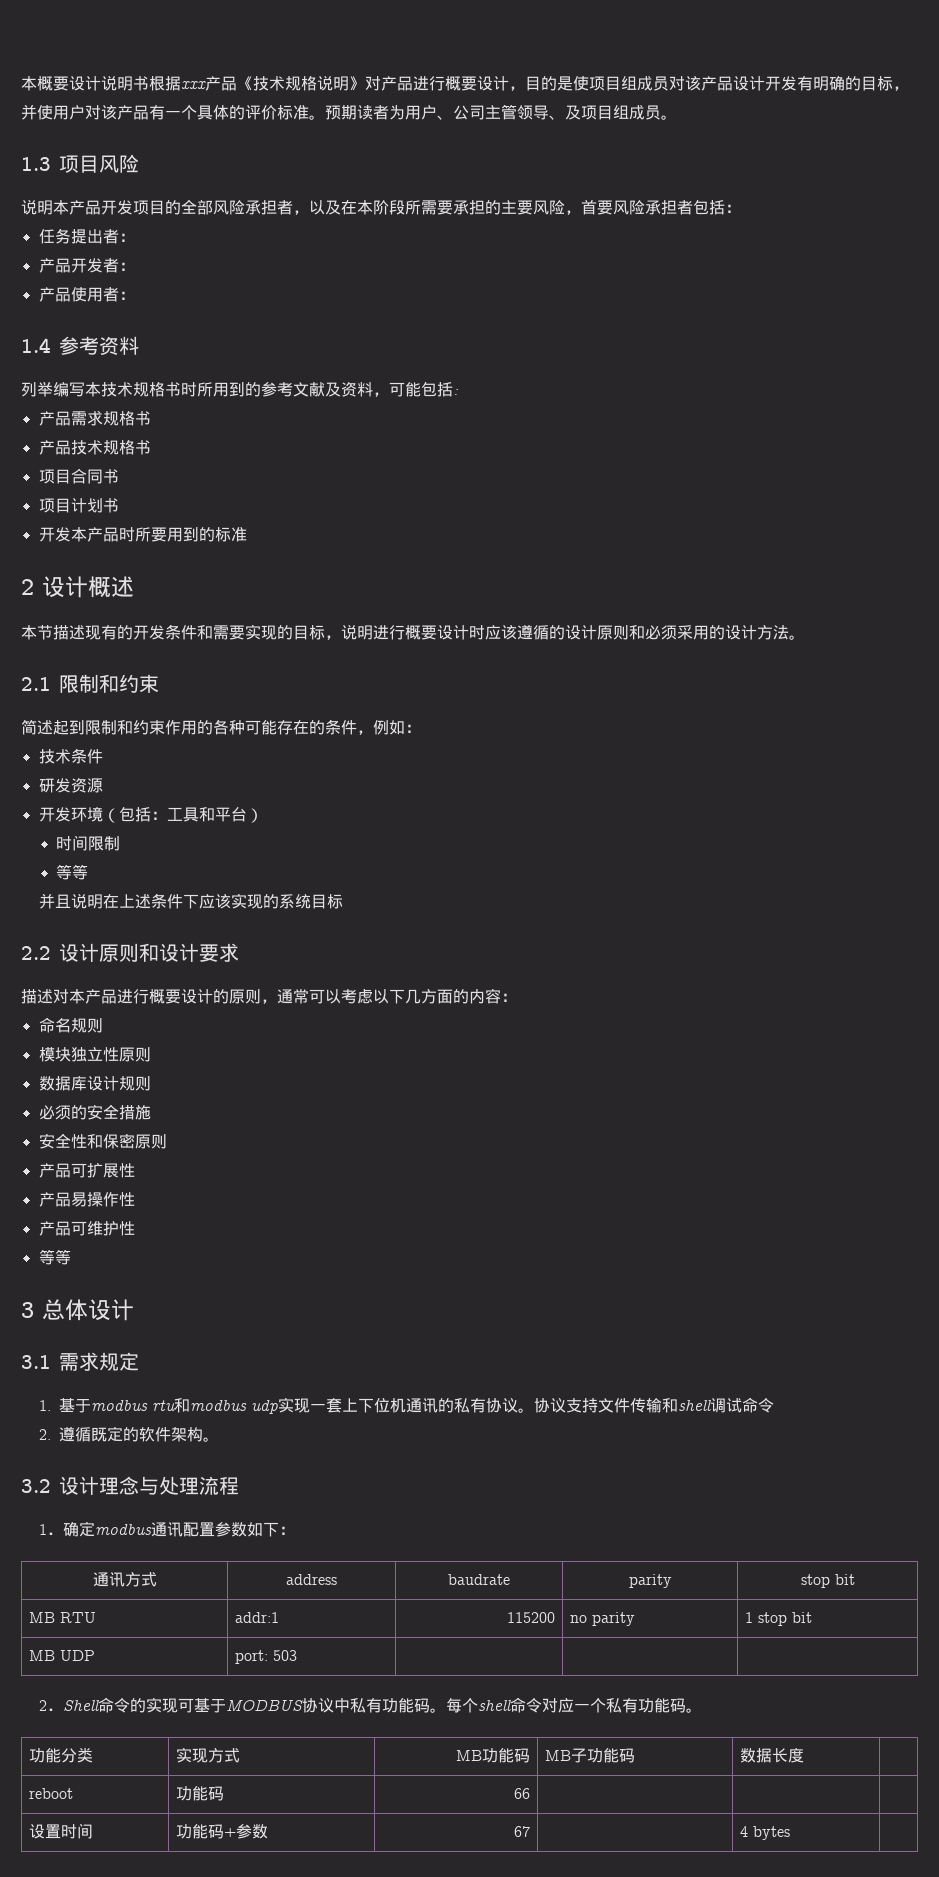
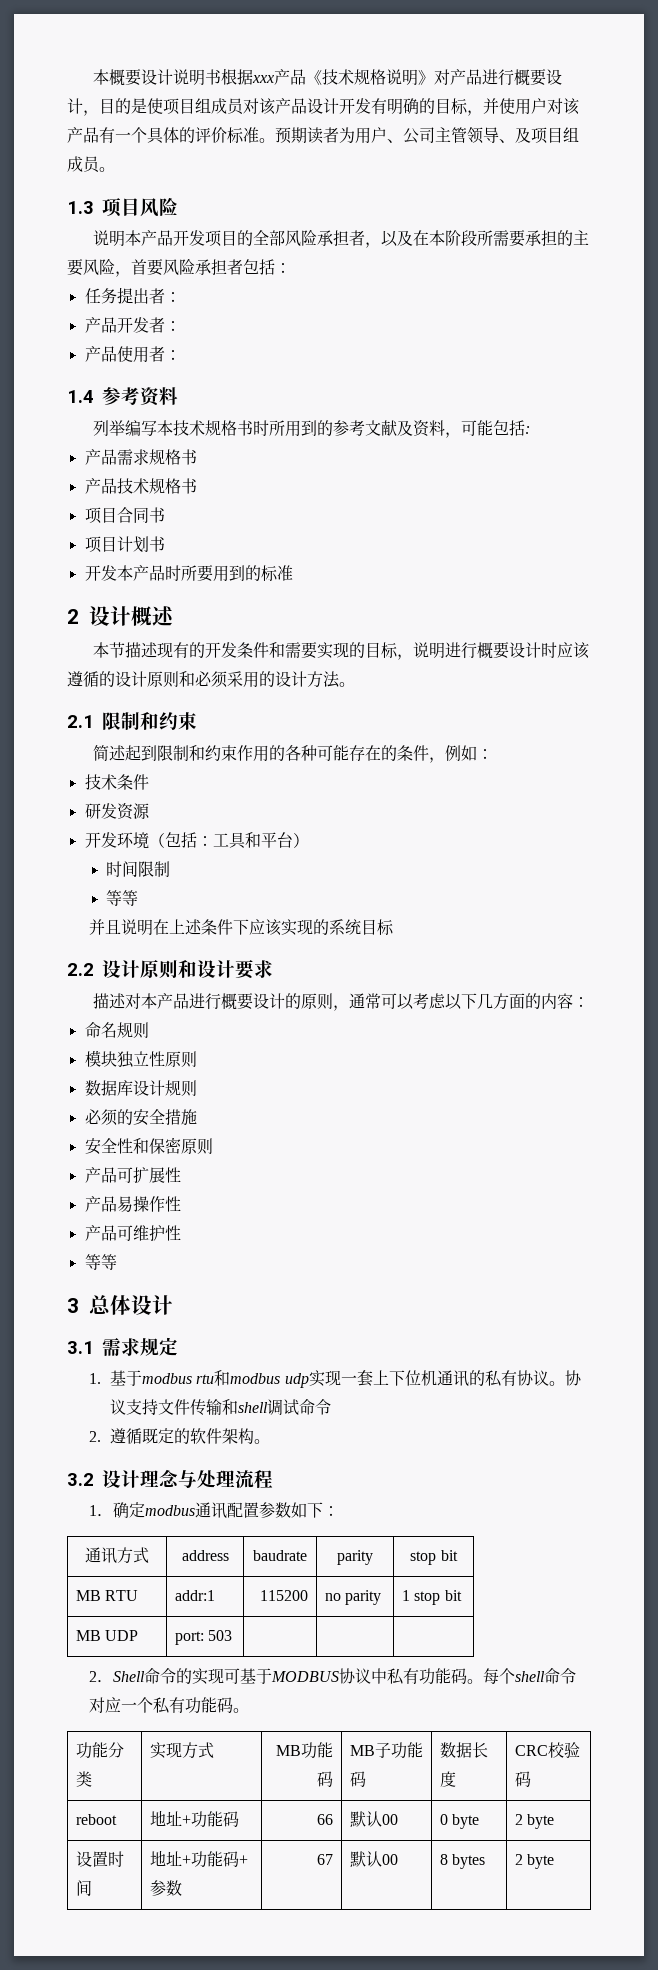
(805, 1755) none -> [514,1742,580,1758] [514,1771,531,1787] CRC校验码
(74, 1793) none -> [149,1810,191,1826] 地址+
(530, 1793) | | -> [349,1811,398,1827] [439,1814,480,1829] [514,1814,555,1829] 默认00 | 0 byte | 2 byte
(94, 1831) none -> [149,1850,191,1866] 地址+
[740,1826,749,1837] | 4 -> [349,1851,398,1867] [439,1854,448,1865] 默认00 | 8
(791, 1833) none -> [514,1854,555,1869] 2 byte

